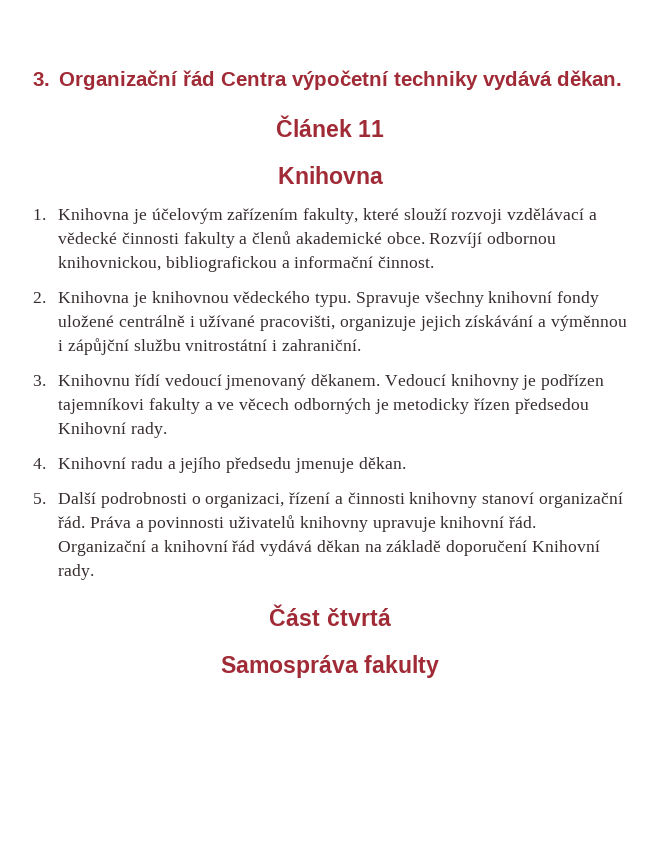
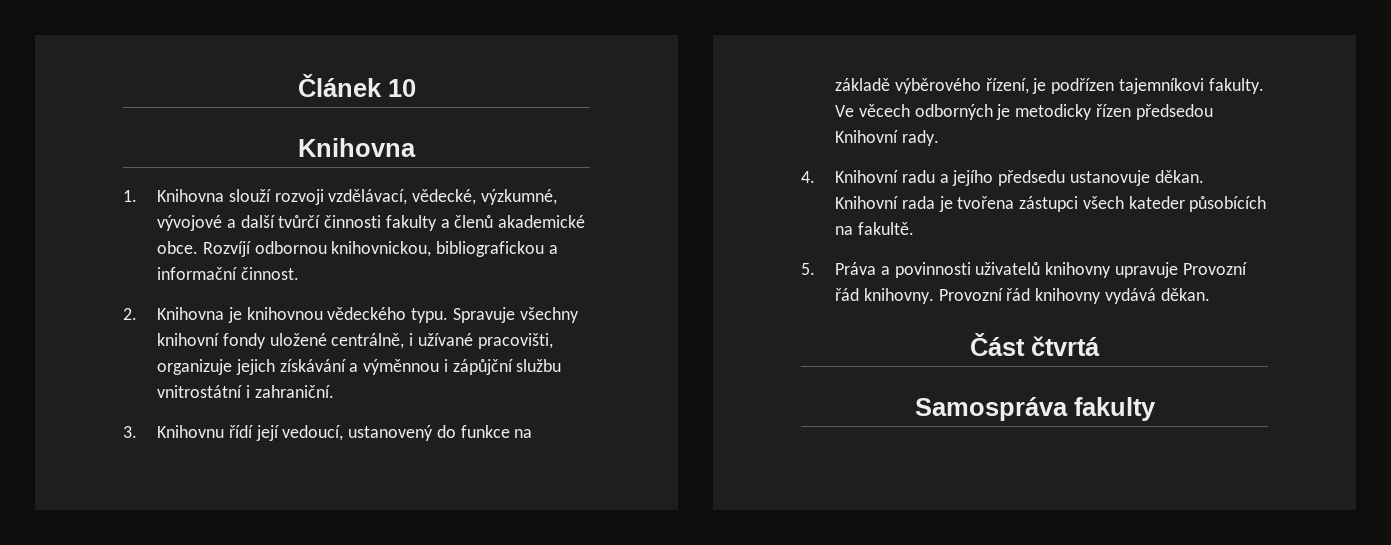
[33,70,622,90] [275,115,385,137] [277,166,383,184] [33,208,597,224] [58,232,118,244] 3. Organizační řád Centra výpočetní techniky vydává děkan. // Článek 11 // Knihovna // 1. Knihovna je účelovým zařízením fakulty, které slouží rozvoji vzdělávací a vědecké -> [297,74,416,97] [298,138,416,157] [123,189,557,205] [157,215,321,231] Článek 10 // Knihovna // 1. Knihovna slouží rozvoji vzdělávací, vědecké, výzkumné, vývojové a další tvůrčí
[118,315,185,327] centrálně -> [331,333,405,349] centrálně,
[164,374,604,390] [58,398,235,414] vedoucí jmenovaný děkanem. Vedoucí knihovny je podřízen tajemníkovi fakulty a ve -> [255,425,533,441] [835,78,1264,94] [835,105,855,117] její vedoucí, ustanovený do funkce na základě výběrového řízení, je podřízen tajemníkovi fakulty. Ve
[294,457,406,473] [33,492,623,508] [58,516,86,528] jmenuje děkan. // 5. Další podrobnosti o organizaci, řízení a činnosti knihovny stanoví organizační řád. -> [1069,170,1204,186] [835,196,1267,212] [835,222,915,235] [801,263,815,275] ustanovuje děkan. Knihovní rada je tvořena zástupci všech kateder působících na fakultě. // 5.
[440,516,536,528] [58,540,600,556] [58,564,95,580] knihovní řád. Organizační a knihovní řád vydává děkan na základě doporučení Knihovní rady. -> [1182,262,1247,275] [835,288,1210,304] Provozní řád knihovny. Provozní řád knihovny vydává děkan.

